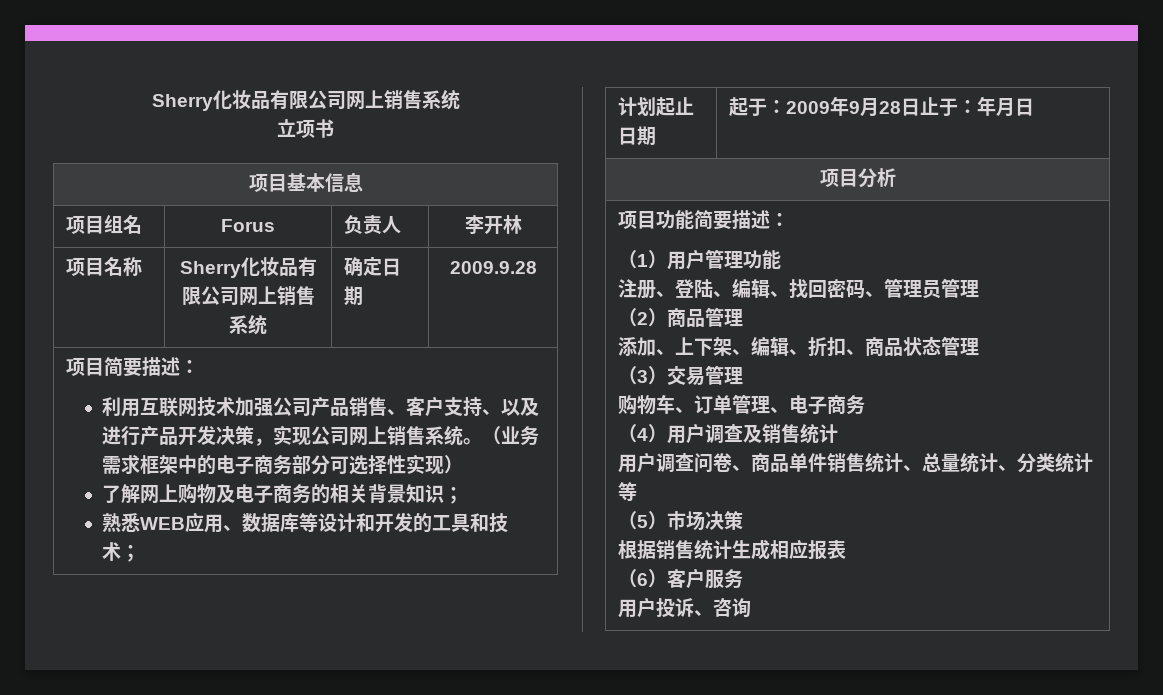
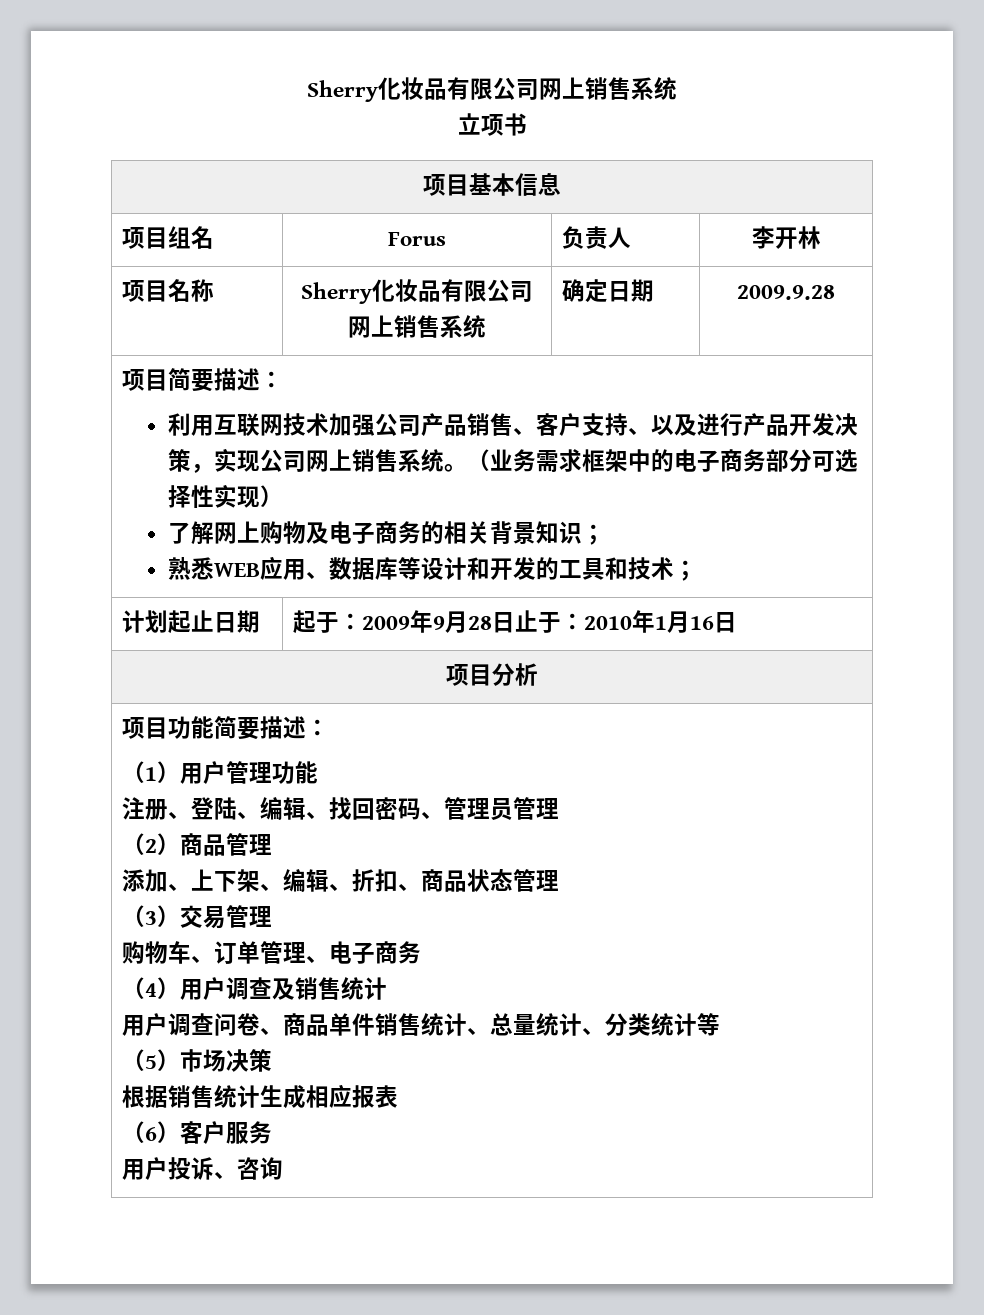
[977,96,1016,117] 年月 -> [583,610,714,633] 2010年1月16

